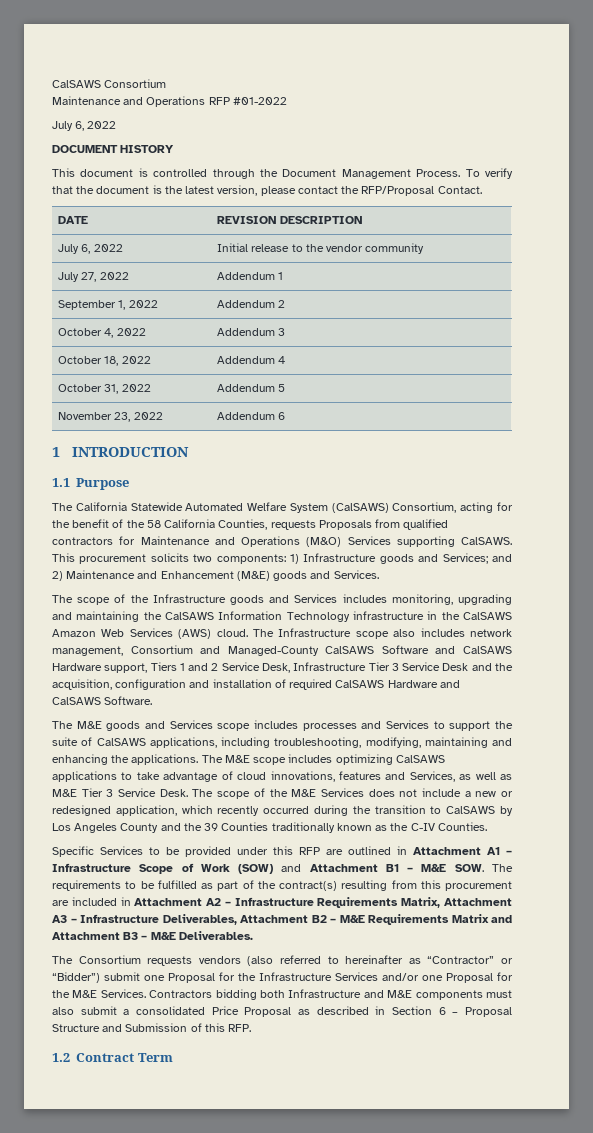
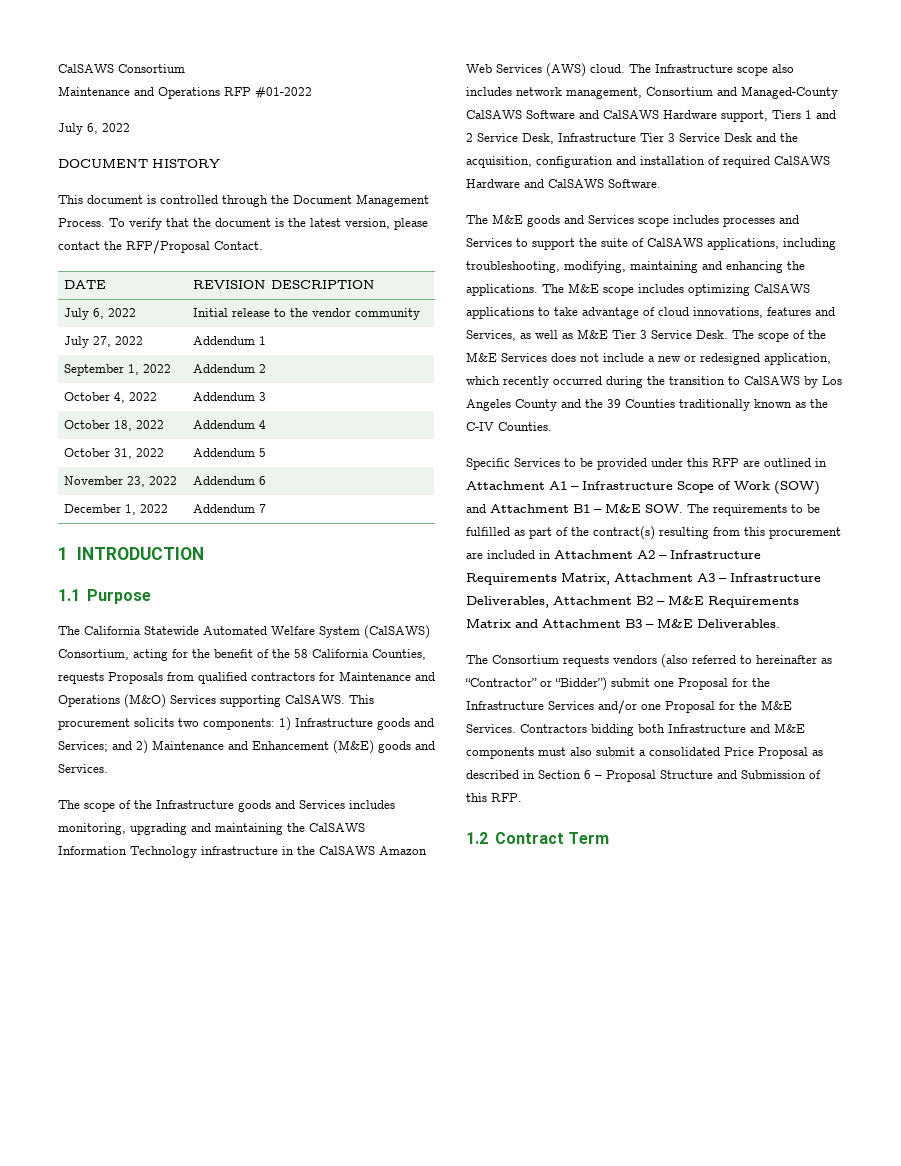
(286, 416) none -> [63,504,168,515] [192,504,266,513] // December 1, 2022 | Addendum 7

